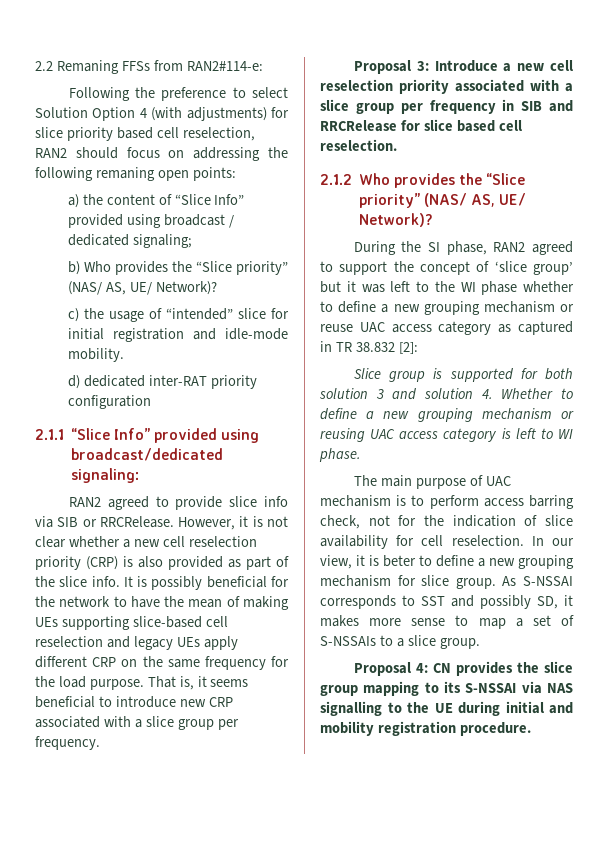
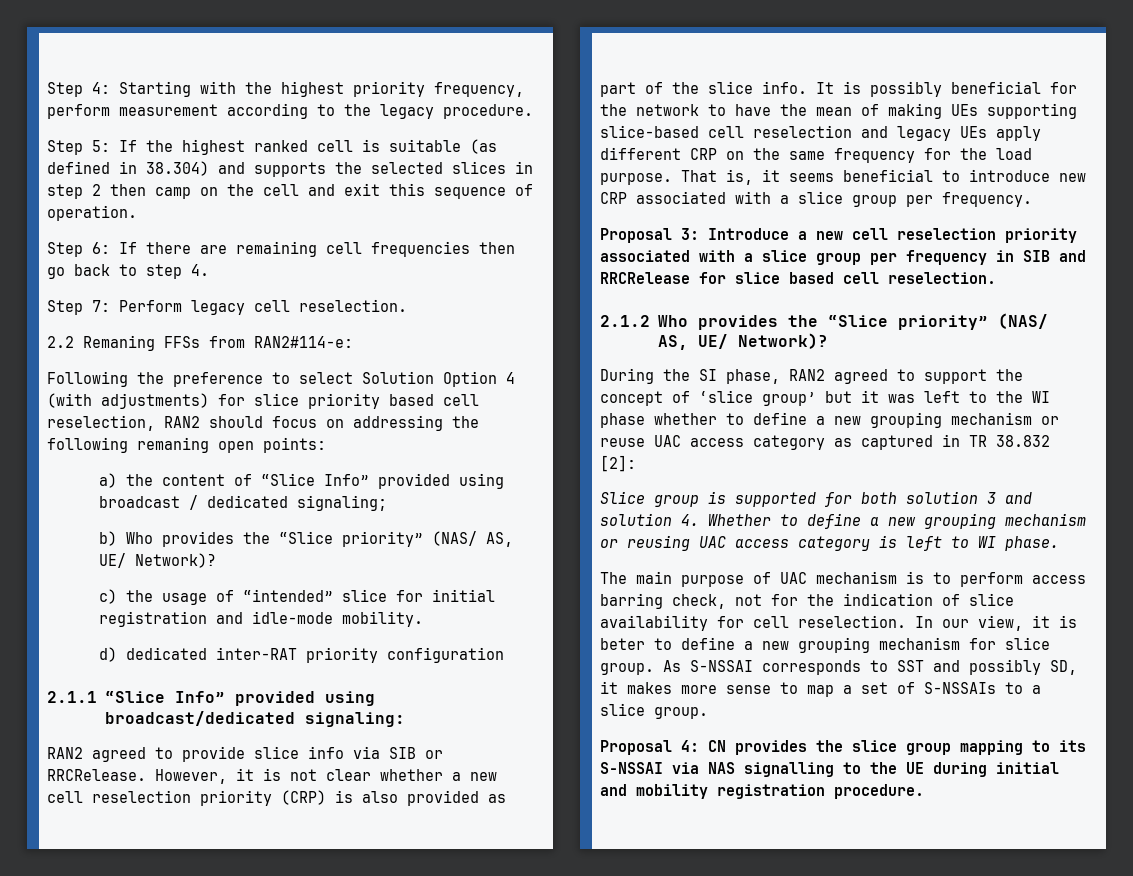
(35, 66) none -> [47,81,524,97] [47,103,533,119] [47,139,497,155] [47,161,533,177] [47,183,533,199] [47,205,137,221] [47,241,515,257] [47,264,209,279] [47,299,407,315] Step 4: Starting with the highest priority frequency, perform measurement according to the legacy procedure. // Step 5: If the highest ranked cell is suitable (as defined in 38.304) and supports the selected slices in step 2 then camp on the cell and exit this sequence of operation. // Step 6: If there are remaining cell frequencies then go back to step 4. // Step 7: Perform legacy cell reselection. //

